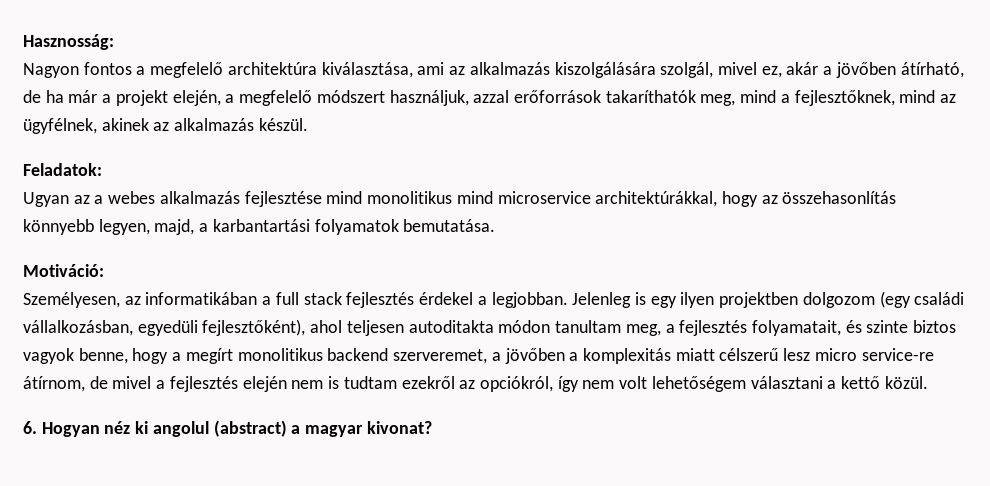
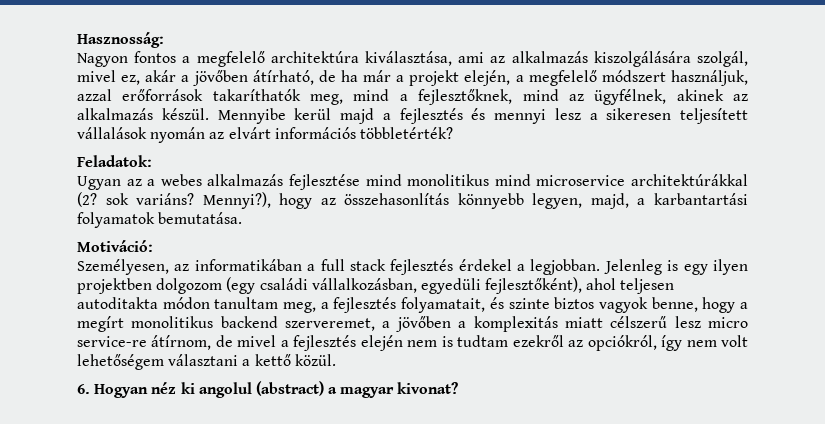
(308, 124) none -> [217,108,748,124] [77,127,453,143] Mennyibe kerül majd a fejlesztés és mennyi lesz a sikeresen teljesített vállalások nyomán az elvárt információs többletérték?
[595,191,718,207] architektúrákkal, -> [631,174,749,186] [77,192,271,209] architektúrákkal (2? sok variáns? Mennyi?),

